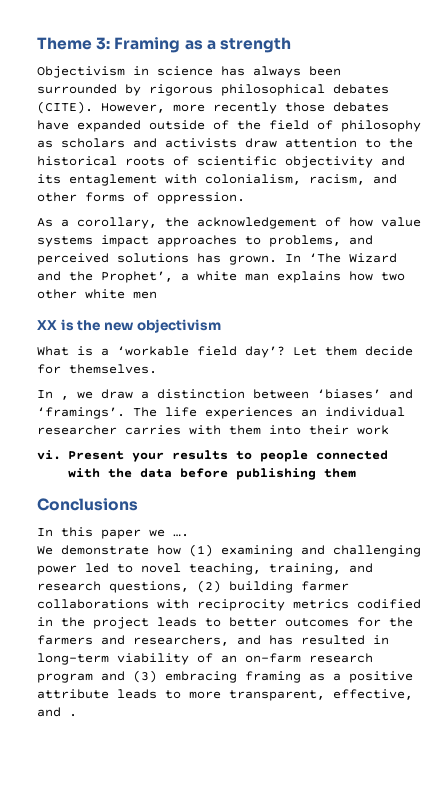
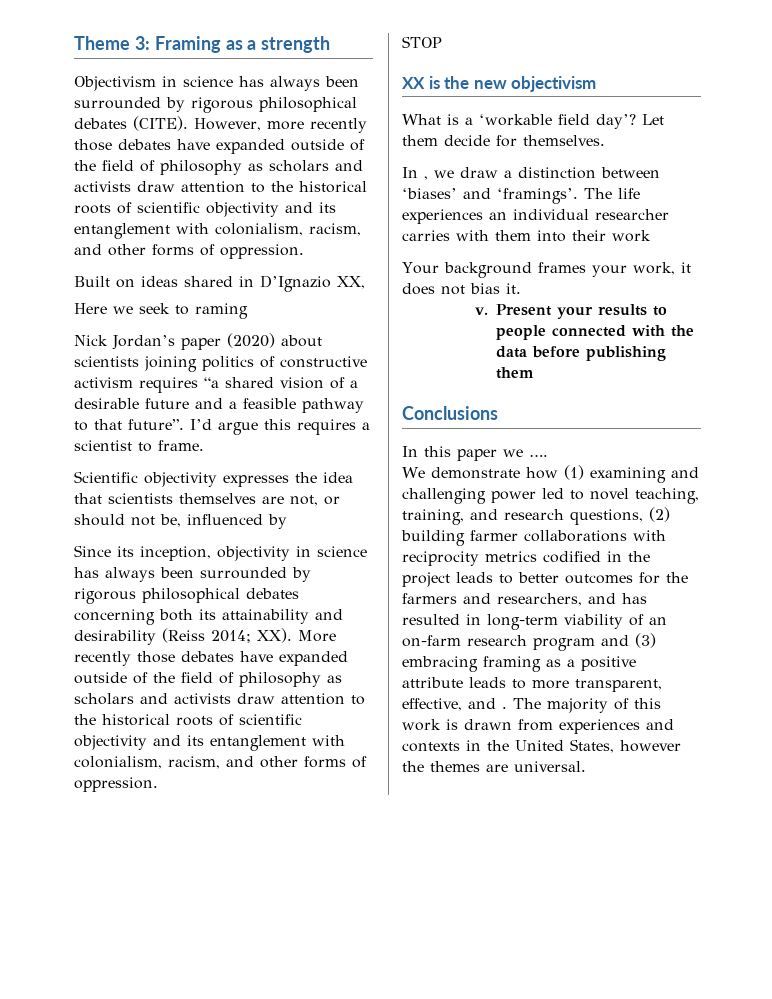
[69,174,397,186] [37,192,245,204] [37,217,421,229] [37,235,373,247] [37,253,397,265] [37,271,405,283] [37,289,157,299] entaglement with colonialism, racism, and other forms of oppression. // As a corollary, the acknowledgement of how value systems impact approaches to problems, and perceived solutions has grown. In ‘The Wizard and the Prophet’, a white man explains how two other white men -> [74,223,361,239] [74,244,304,259] [74,275,365,292] [74,303,248,319] [74,333,322,350] [74,356,367,372] [74,377,358,393] [74,398,364,413] [74,419,370,435] [74,440,204,452] [74,471,353,487] [74,493,340,506] [74,514,287,529] [74,545,367,561] [74,567,311,582] [74,588,299,604] [74,609,343,625] [74,628,336,645] [74,651,348,666] [74,672,342,687] [74,693,365,705] [74,714,302,726] [74,735,345,751] [74,756,367,769] [74,777,158,792] [402,36,442,48] entanglement with colonialism, racism, and other forms of oppression. // Built on ideas shared in D’Ignazio XX, // Here we seek to raming // Nick Jordan’s paper (2020) about scientists joining politics of constructive activism requires “a shared vision of a desirable future and a feasible pathway to that future”. I’d argue this requires a scientist to frame. // Scientific objectivity expresses the idea that scientists themselves are not, or should not be, influenced by // Since its inception, objectivity in science has always been surrounded by rigorous philosophical debates concerning both its attainability and desirability (Reiss 2014; XX). More recently those debates have expanded outside of the field of philosophy as scholars and activists draw attention to the historical roots of scientific objectivity and its entanglement with colonialism, racism, and other forms of oppression. // STOP
[37,450,61,460] vi. -> [402,262,691,278] [402,283,521,295] [474,307,488,315] Your background frames your work, it does not bias it. // v.
(77, 715) none -> [513,698,661,713] [402,719,674,734] [402,739,681,753] [402,761,586,772] The majority of this work is drawn from experiences and contexts in the United States, however the themes are universal.

